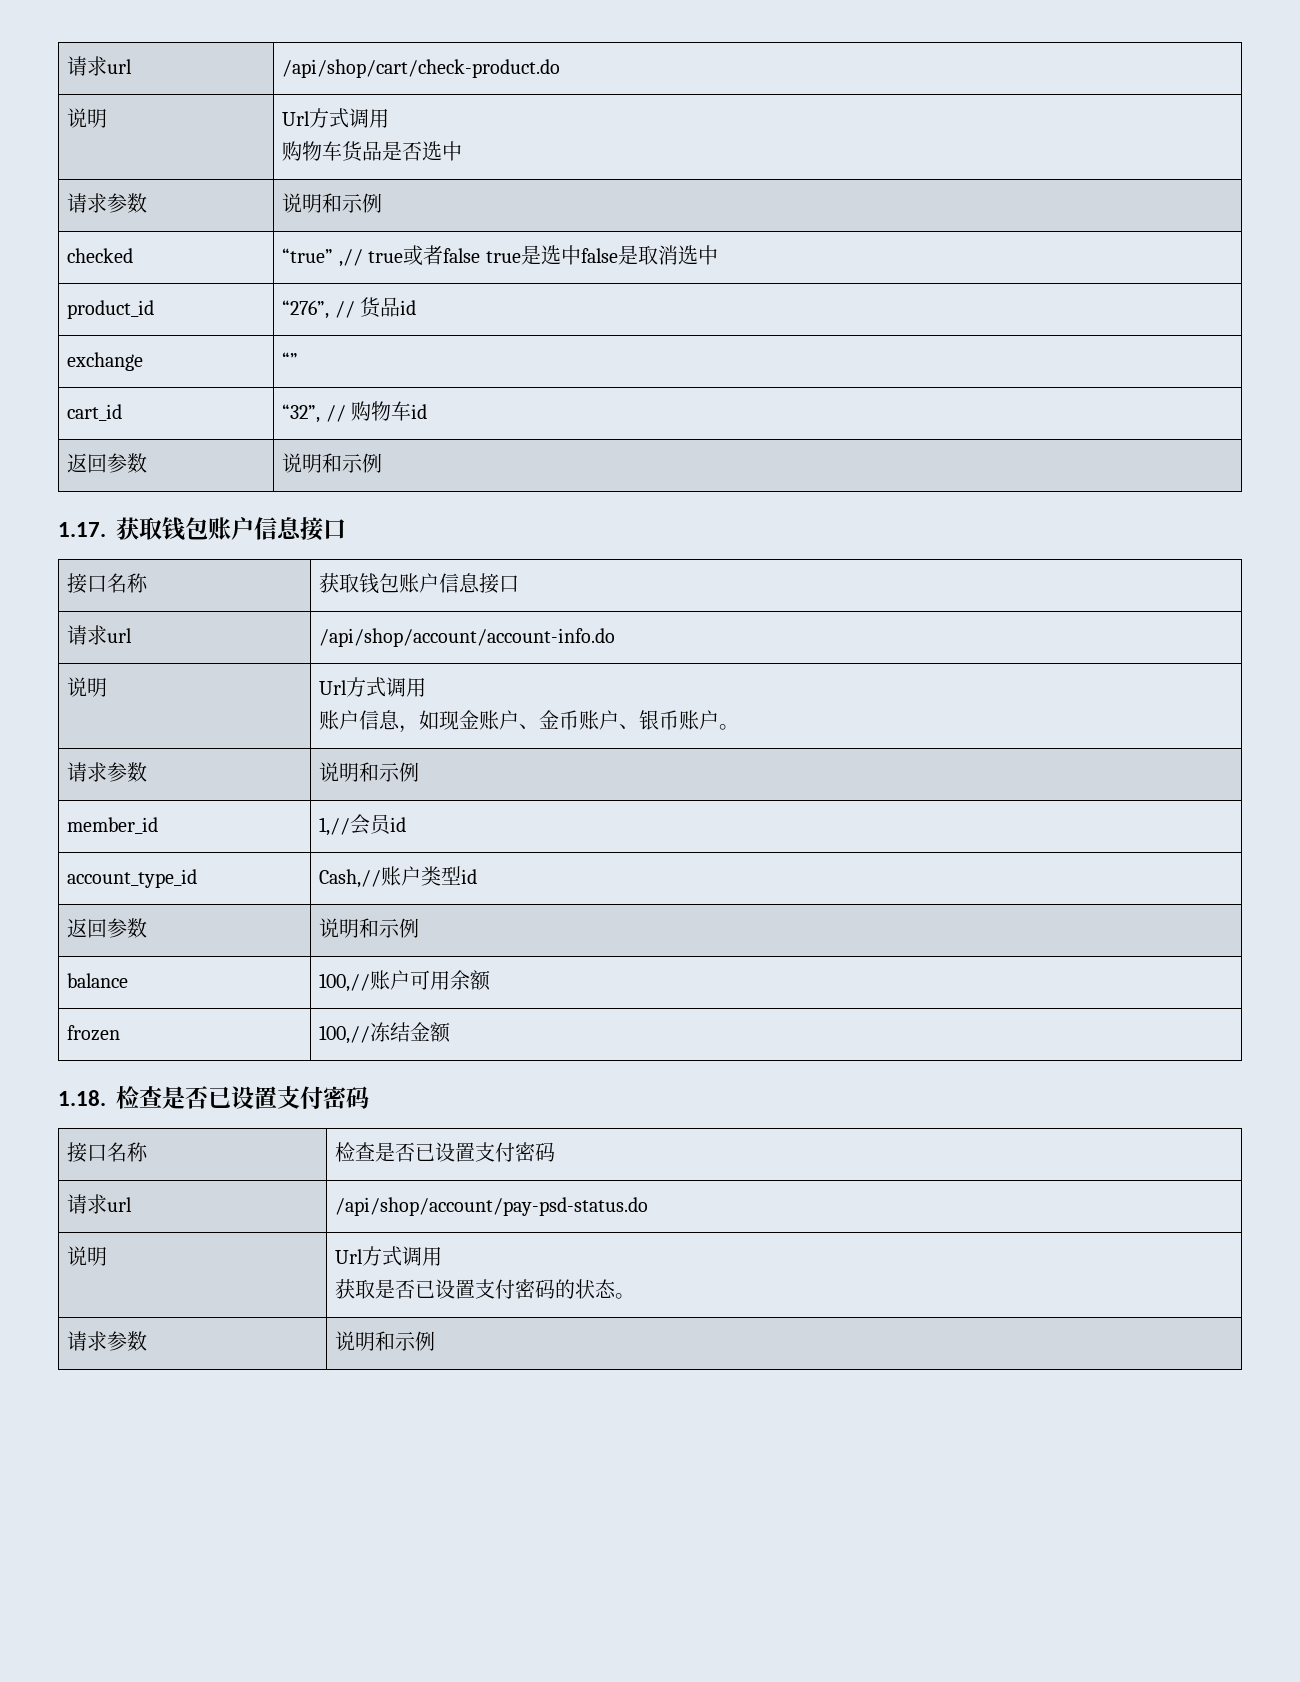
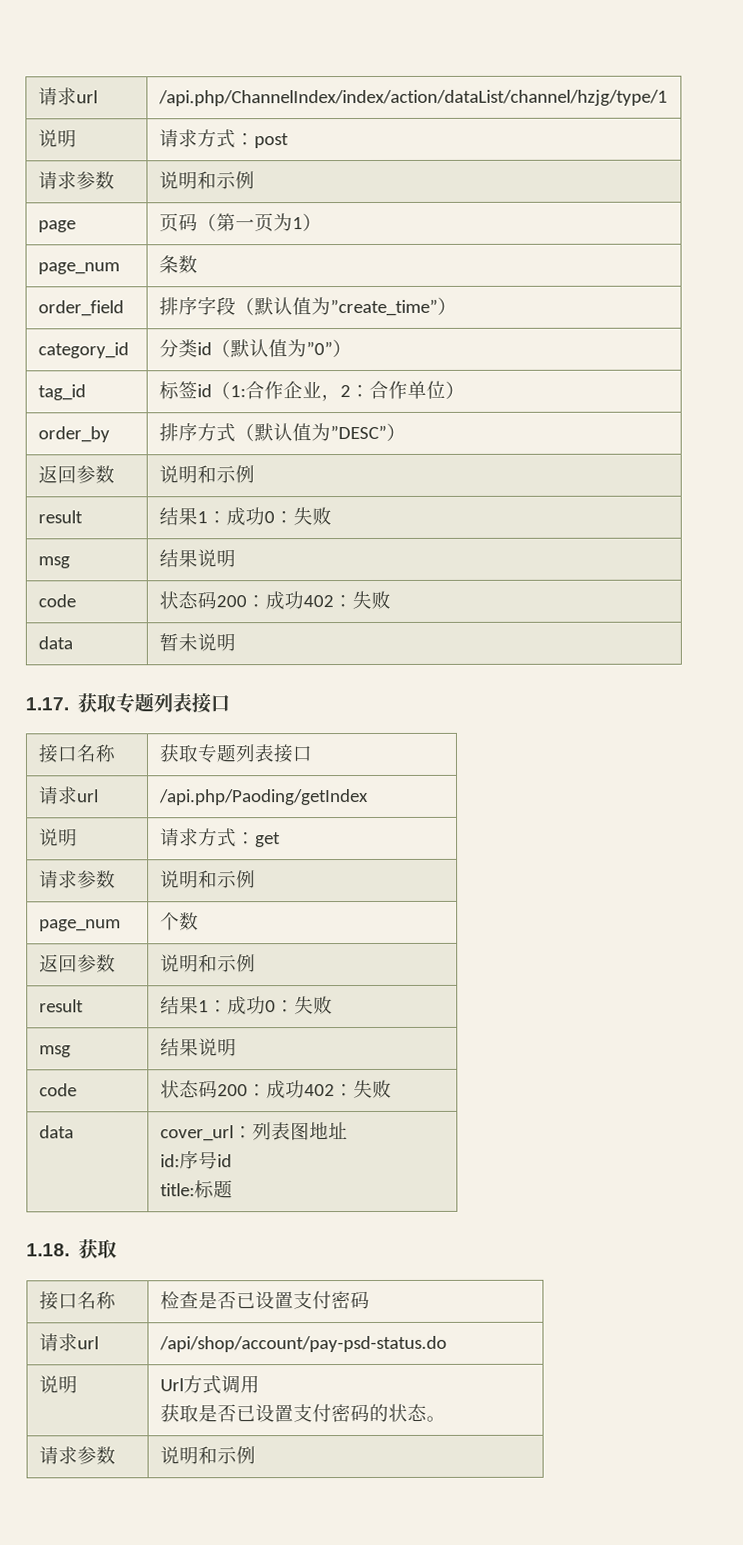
[67,56,133,76] [282,59,561,78] [67,108,108,128] [282,108,390,128] [282,141,463,162] [67,193,148,213] [282,193,383,213] [67,248,134,263] [282,245,718,267] [67,300,155,319] [282,297,417,319] [67,352,144,371] [282,352,299,367] [67,404,123,421] [282,401,428,423] [67,453,148,473] [282,453,383,473] 请求url | /api/shop/cart/check-product.do // 说明 | Url方式调用 // 购物车货品是否选中 // 请求参数 | 说明和示例 // checked | “true” ,// true或者false true是选中false是取消选中 // product_id | “276”, // 货品id // exchange | “” // cart_id | “32”, // 购物车id // 返回参数 | 说明和示例 -> [37,87,98,106] [157,89,668,107] [37,129,77,148] [158,129,289,149] [37,171,115,190] [158,171,255,190] [37,220,76,233] [158,213,322,233] [37,262,120,275] [158,255,198,274] [37,300,124,317] [158,296,457,317] [37,342,129,359] [158,339,352,358] [37,384,86,401] [158,380,465,402] [37,426,110,443] [158,422,406,443] [37,465,115,484] [158,465,255,484] [37,510,83,524] [158,507,332,527] [37,556,70,569] [158,549,236,568] [37,594,76,608] [158,590,391,611] [37,636,73,650] [158,633,236,652] 请求url | /api.php/ChannelIndex/index/action/dataList/channel/hzjg/type/1 // 说明 | 请求方式：post // 请求参数 | 说明和示例 // page | 页码（第一页为1） // page_num | 条数 // order_field | 排序字段（默认值为”create_time”） // category_id | 分类id（默认值为”0”） // tag_id | 标签id（1:合作企业，2：合作单位） // order_by | 排序方式（默认值为”DESC”） // 返回参数 | 说明和示例 // result | 结果1：成功0：失败 // msg | 结果说明 // code | 状态码200：成功402：失败 // data | 暂未说明
[162,517,302,541] 钱包账户信息 -> [115,692,193,714] 专题列表
[359,573,481,594] 钱包账户信息 -> [196,744,274,764] 专题列表
[319,628,616,647] [67,677,108,697] [319,677,427,697] [319,710,740,733] [67,762,148,782] [319,762,420,782] [67,817,159,834] [319,814,407,836] [67,869,198,888] [319,866,478,888] [67,918,148,938] [319,918,420,938] [67,973,129,988] [319,970,492,992] [67,1025,121,1041] [319,1022,452,1044] [58,1086,369,1110] /api/shop/account/account-info.do // 说明 | Url方式调用 // 账户信息，如现金账户、金币账户、银币账户。 // 请求参数 | 说明和示例 // member_id | 1,//会员id // account_type_id | Cash,//账户类型id // 返回参数 | 说明和示例 // balance | 100,//账户可用余额 // frozen | 100,//冻结金额 // 1.18.检查是否已设置支付密码 -> [158,789,369,806] [38,828,78,847] [159,828,281,848] [38,870,116,889] [159,870,256,889] [38,919,121,932] [159,912,199,931] [38,954,116,973] [159,954,256,973] [38,999,84,1013] [159,996,333,1016] [38,1045,71,1058] [159,1038,237,1057] [38,1083,77,1097] [159,1079,392,1100] [38,1125,74,1139] [159,1122,348,1142] [159,1151,232,1170] [159,1180,233,1199] [26,1239,118,1259] /api.php/Paoding/getIndex // 说明 | 请求方式：get // 请求参数 | 说明和示例 // page_num | 个数 // 返回参数 | 说明和示例 // result | 结果1：成功0：失败 // msg | 结果说明 // code | 状态码200：成功402：失败 // data | cover_url：列表图地址 // id:序号id // title:标题 // 1.18.获取

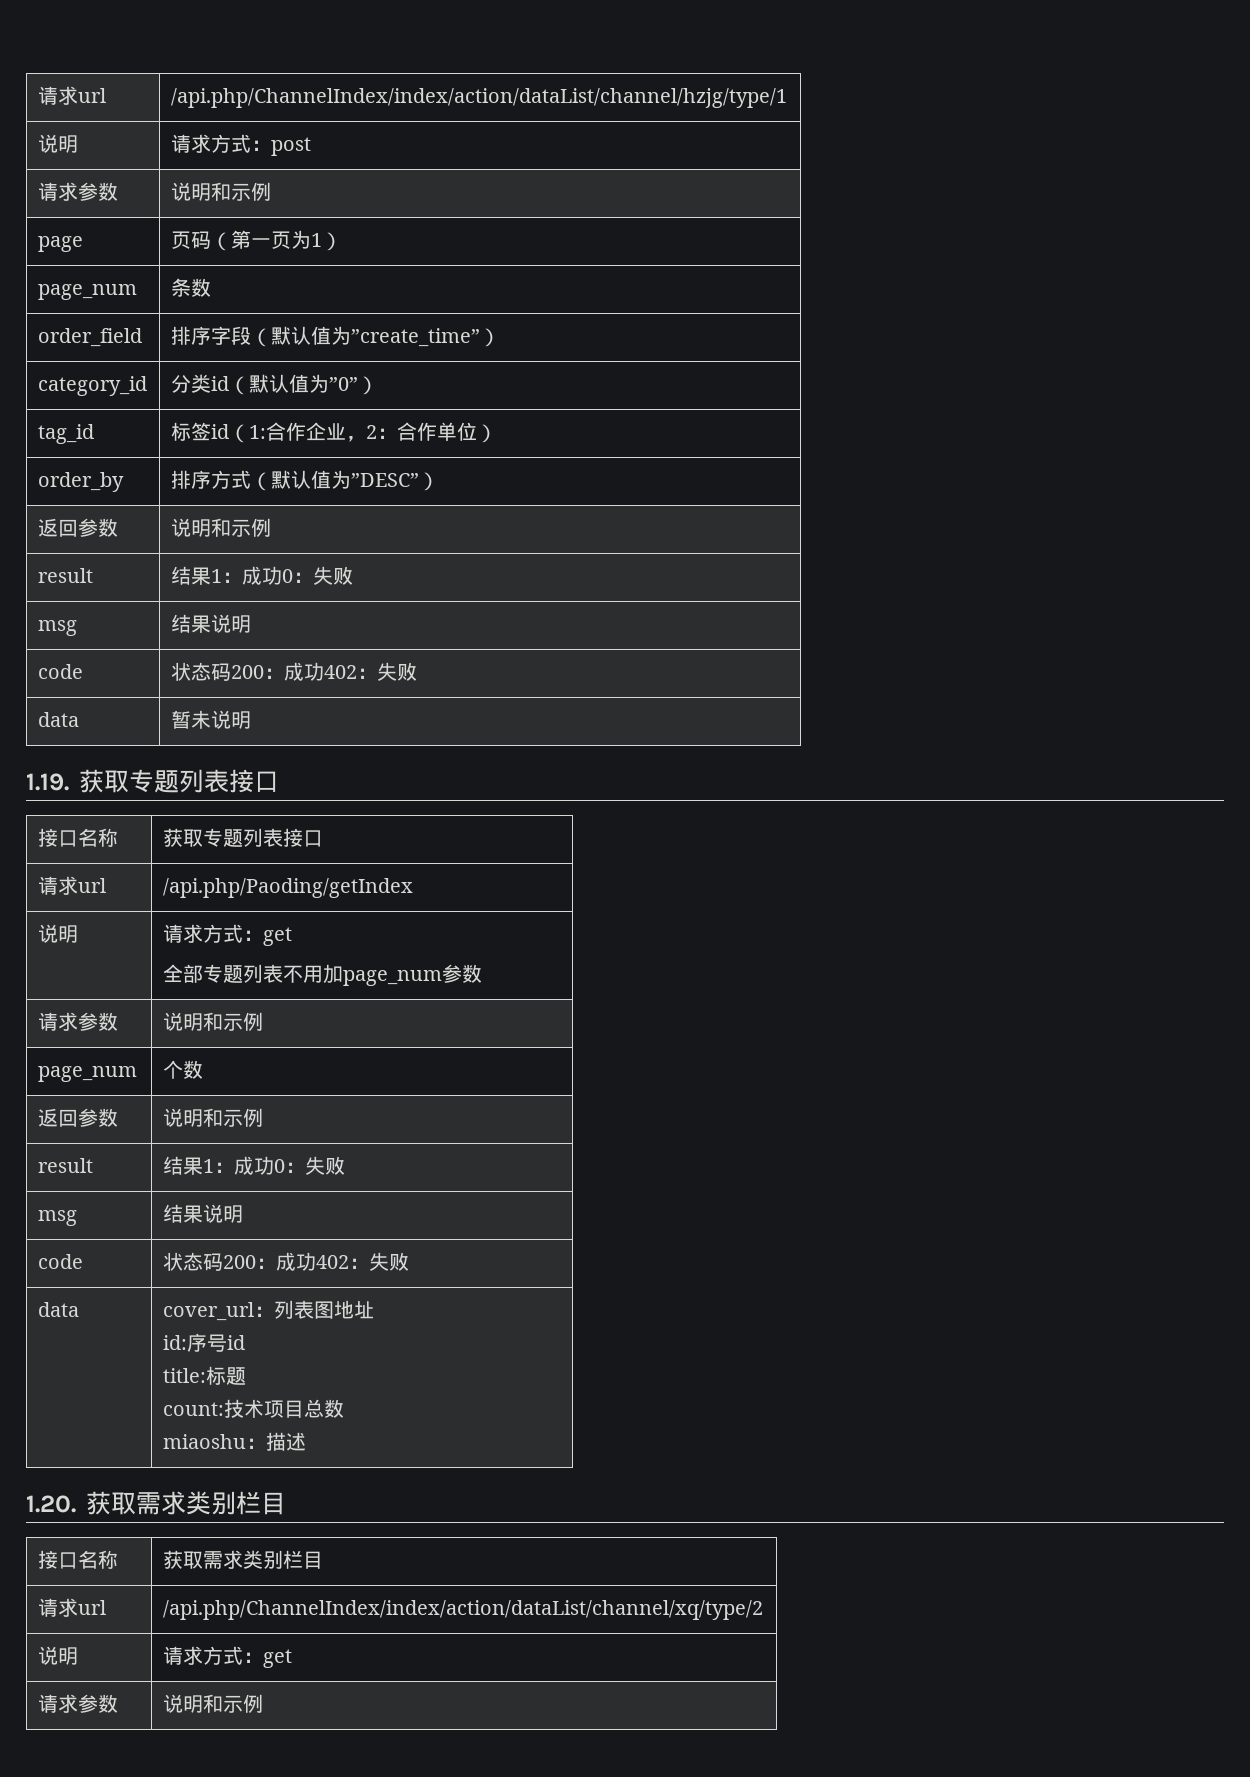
[25,697,69,711] 1.17. -> [26,773,69,791] 1.19.
(281, 840) none -> [162,964,482,986] // 全部专题列表不用加page_num参数
[26,1239,118,1259] [38,1291,116,1311] [159,1291,370,1310] [38,1333,99,1352] [158,1335,447,1353] [38,1375,78,1394] [159,1375,260,1395] [159,1403,446,1423] // 1.18.获取 // 接口名称 | 检查是否已设置支付密码 // 请求url | /api/shop/account/pay-psd-status.do // 说明 | Url方式调用 // 获取是否已设置支付密码的状态。 -> [162,1399,344,1418] [162,1432,306,1451] [26,1491,286,1515] [37,1550,118,1569] [162,1550,323,1569] [37,1598,106,1617] [162,1600,763,1620] [37,1646,78,1665] [162,1646,292,1668] // count:技术项目总数 // miaoshu：描述 // 1.20.获取需求类别栏目 // 接口名称 | 获取需求类别栏目 // 请求url | /api.php/ChannelIndex/index/action/dataList/channel/xq/type/2 // 说明 | 请求方式：get

